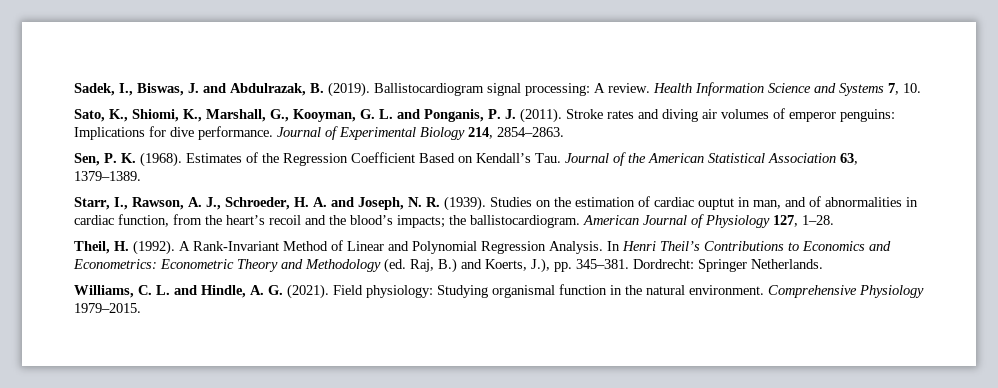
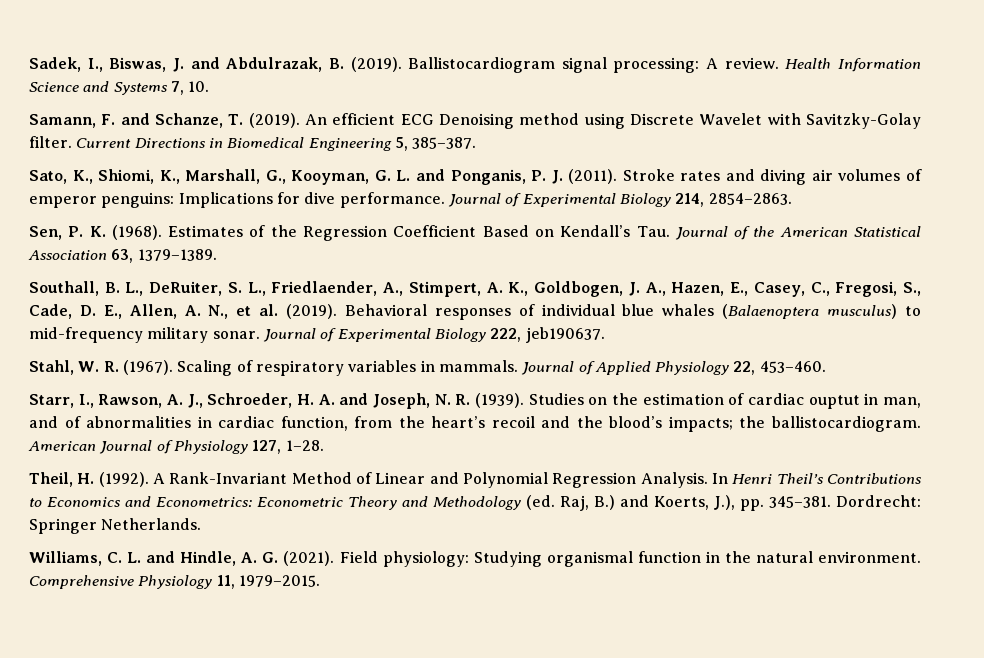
(921, 88) none -> [29,113,922,129] [29,136,477,151] // Samann, F. and Schanze, T. (2019). An efficient ECG Denoising method using Discrete Wavelet with Savitzky-Golay filter. Current Directions in Biomedical Engineering 5, 385–387.
(141, 176) none -> [29,281,921,297] [29,304,921,320] [29,327,605,343] [29,360,826,376] // Southall, B. L., DeRuiter, S. L., Friedlaender, A., Stimpert, A. K., Goldbogen, J. A., Hazen, E., Casey, C., Fregosi, S., Cade, D. E., Allen, A. N., et al. (2019). Behavioral responses of individual blue whales (Balaenoptera musculus) to mid-frequency military sonar. Journal of Experimental Biology 222, jeb190637. // Stahl, W. R. (1967). Scaling of respiratory variables in mammals. Journal of Applied Physiology 22, 453–460.
(924, 291) none -> [216,575,235,589] 11,

